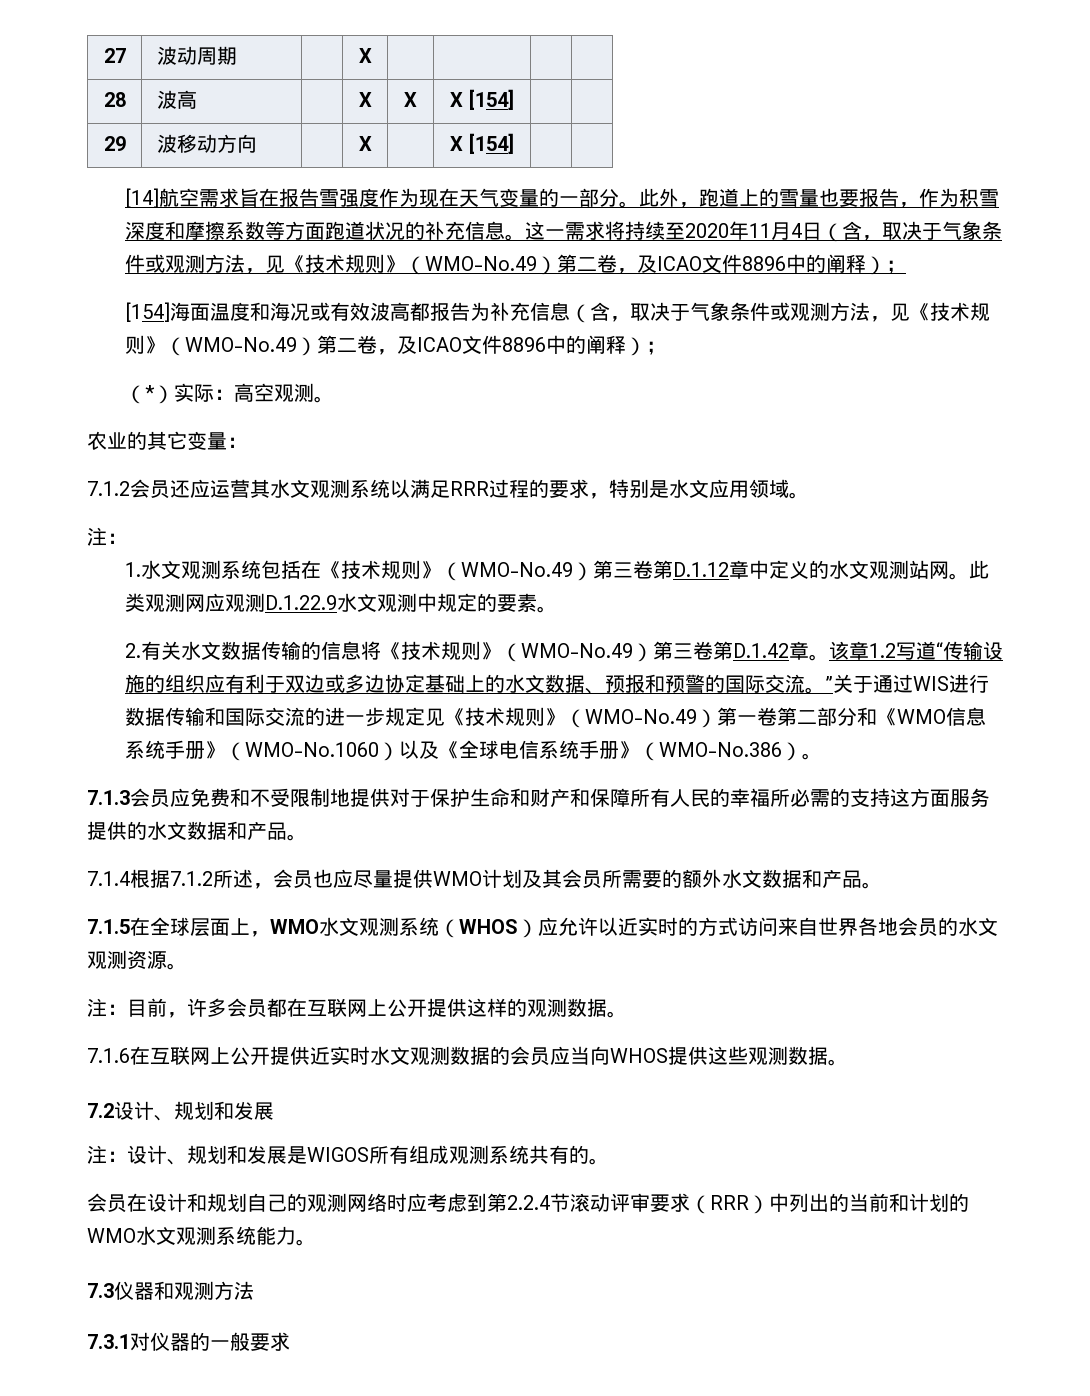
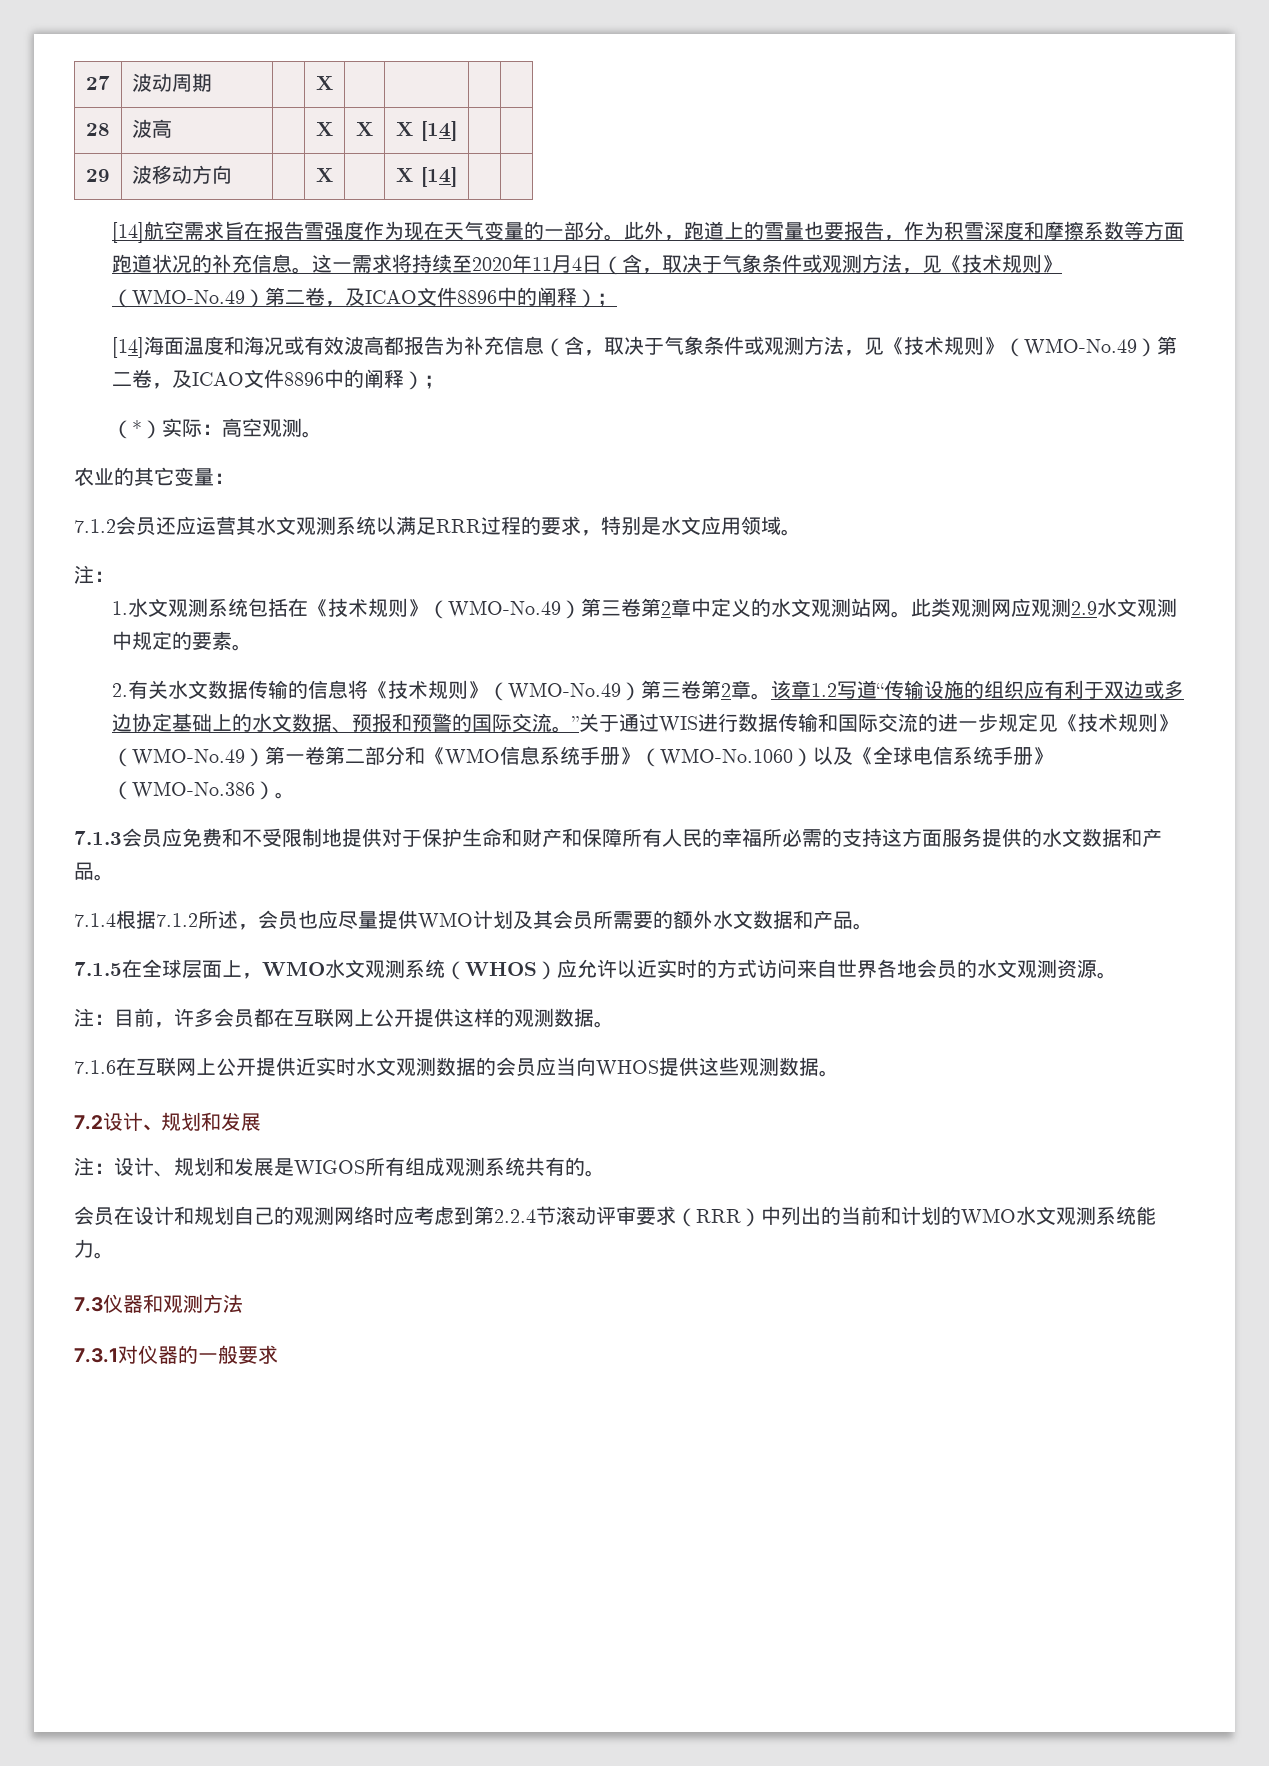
[468,89,514,110] [154] -> [421,121,457,141] [14]
[468,133,514,154] [154] -> [421,167,457,187] [14]
[124,302,170,322] [154] -> [112,337,145,358] [14]
[672,562,729,577] D.1.12 -> [661,601,672,615] 2
[264,595,337,610] D.1.22.9 -> [1071,601,1098,615] 2.9
[732,643,789,658] D.1.42 -> [721,683,732,697] 2

